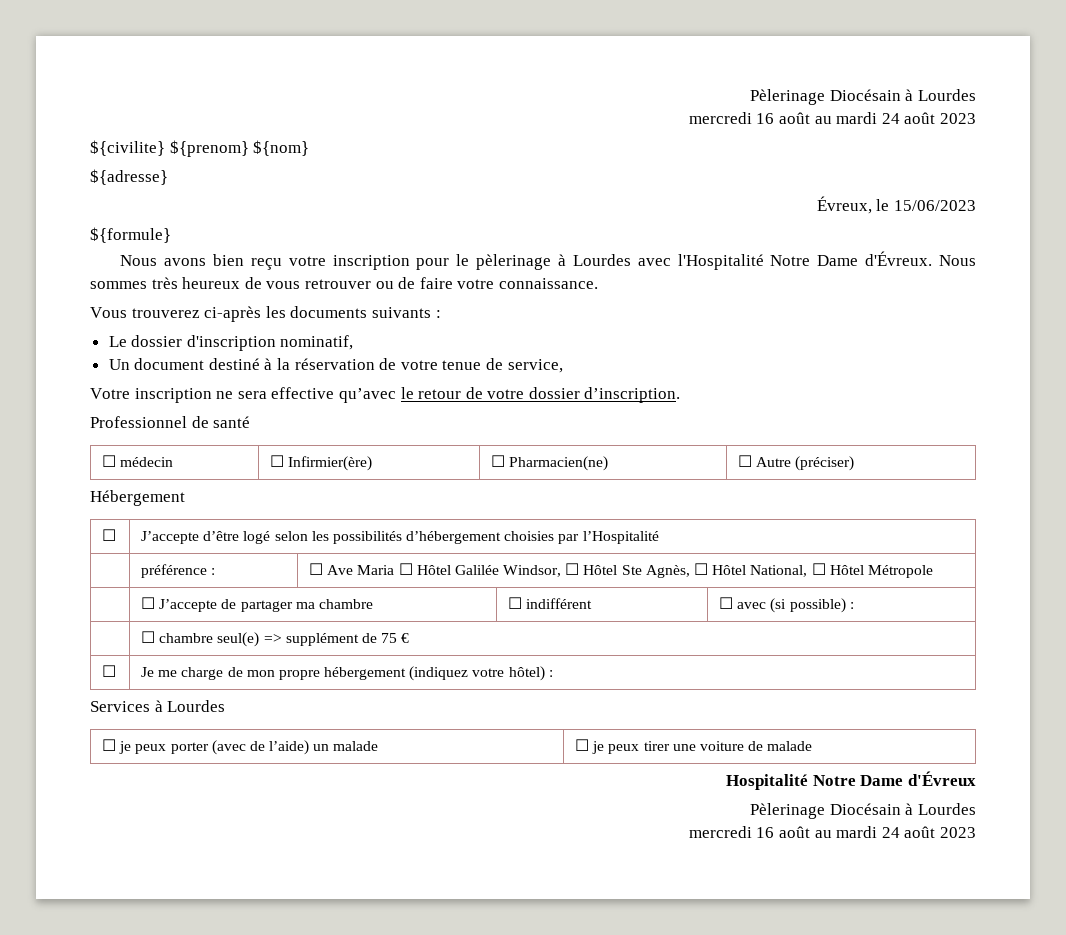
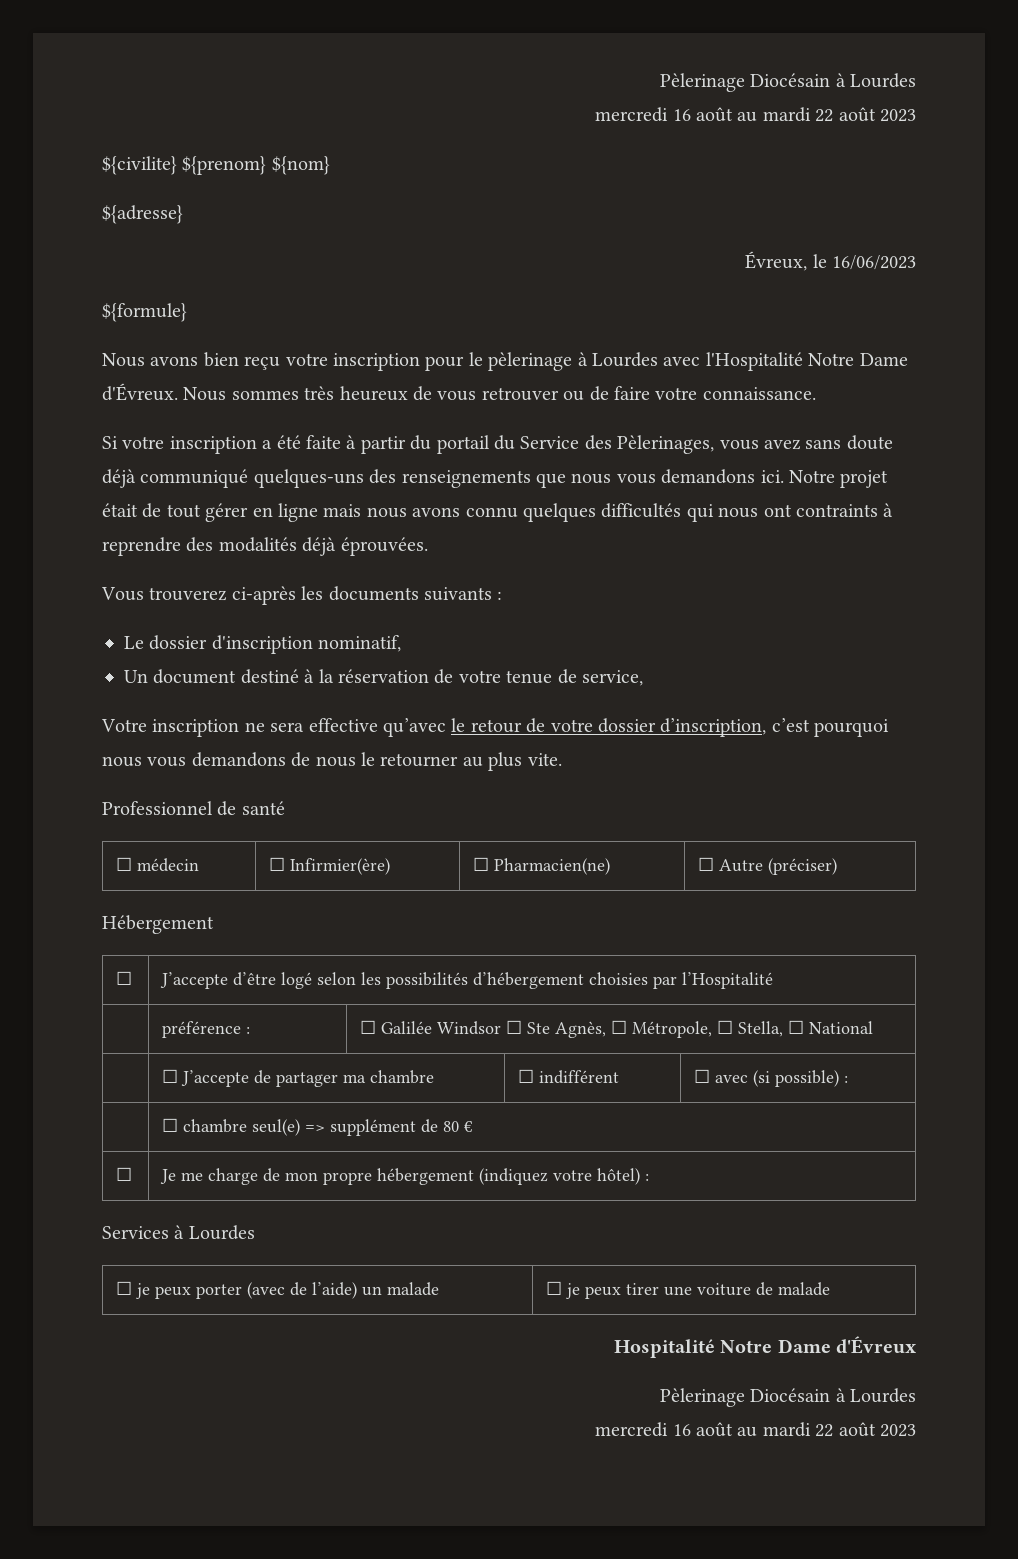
[750,89,977,105] [688,112,900,124] Pèlerinage Diocésain à Lourdes // mercredi 16 août au mardi 24 -> [659,73,916,92] [595,107,834,122] Pèlerinage Diocésain à Lourdes // mercredi 16 août au mardi 22
[894,200,976,211] 15/06/2023 -> [832,255,916,270] 16/06/2023
(598, 283) none -> [102,435,893,454] [102,469,889,488] [102,503,894,522] [102,537,428,556] // Si votre inscription a été faite à partir du portail du Service des Pèlerinages, vous avez sans doute déjà communiqué quelques-uns des renseignements que nous vous demandons ici. Notre projet était de tout gérer en ligne mais nous avons connu quelques difficultés qui nous ont contraints à reprendre des modalités déjà éprouvées.
[584,387,681,403] d’inscription. -> [660,718,890,737] [102,752,562,771] d’inscription, c’est pourquoi nous vous demandons de nous le retourner au plus vite.
[327,563,933,578] Ave Maria ☐ Hôtel Galilée Windsor, ☐ Hôtel Ste Agnès, ☐ Hôtel National, ☐ Hôtel Métropole -> [381,1020,874,1038] Galilée Windsor ☐ Ste Agnès, ☐ Métropole, ☐ Stella, ☐ National
[381,633,398,643] 75 -> [443,1121,460,1132] 80
[881,827,900,838] 24 -> [815,1424,834,1437] 22

